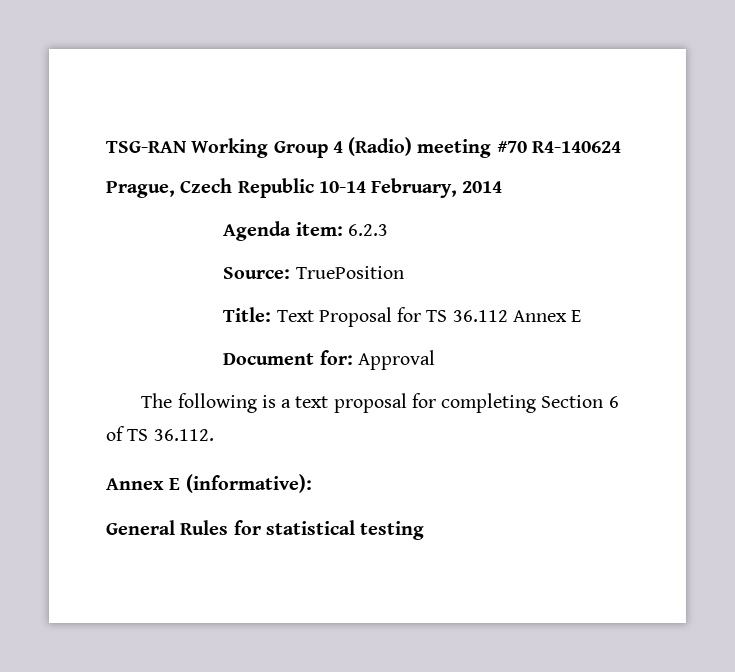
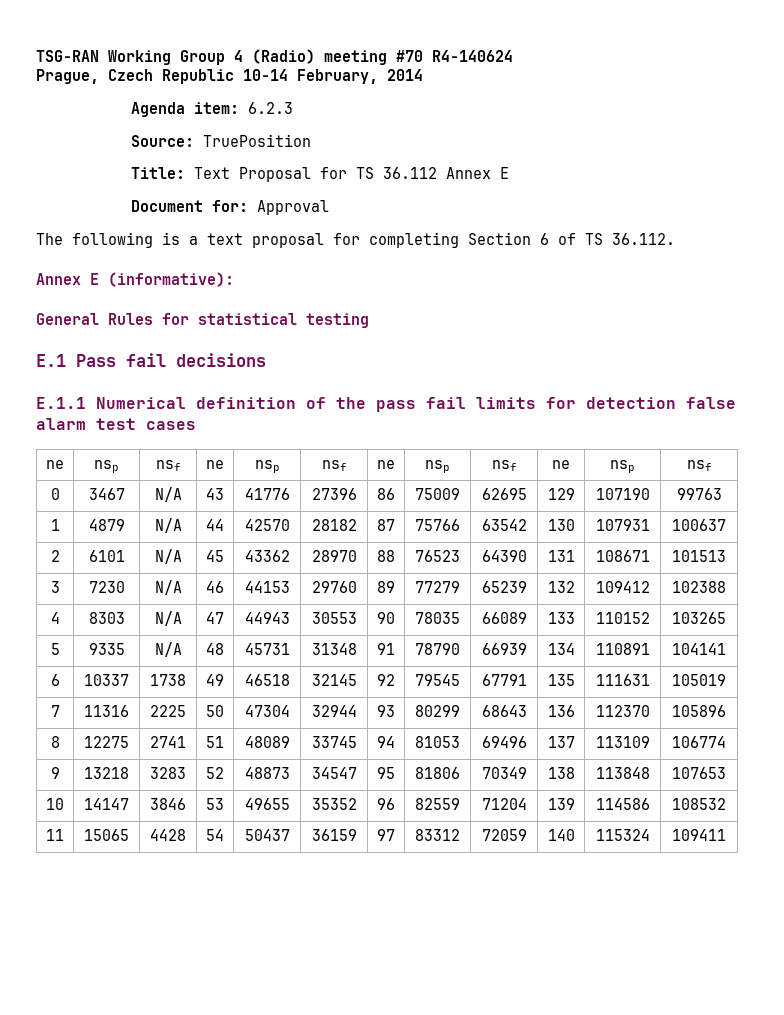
(425, 530) none -> [36,353,266,367] [36,397,736,412] [36,418,196,430] [46,460,64,469] [94,460,119,473] [155,460,181,471] [206,460,224,469] [254,460,280,473] [321,460,347,471] [377,460,395,469] [425,460,450,473] [491,460,517,471] [552,460,570,469] [610,460,635,473] [686,460,712,471] [50,488,60,500] [88,488,125,500] [154,487,182,502] [206,488,224,500] [244,488,290,500] [311,488,357,500] [377,488,395,500] [415,488,460,500] [481,488,527,500] [547,488,575,500] [595,488,650,500] [676,488,722,500] [50,519,60,531] [88,519,125,531] [154,518,182,533] [206,519,224,531] [244,519,290,531] [311,519,357,531] [377,519,395,531] [415,519,460,531] [481,519,527,531] [547,519,575,531] [595,519,650,531] [672,519,726,531] [50,550,60,562] [88,550,125,562] [154,549,182,564] [206,550,224,562] [244,550,290,562] [311,550,357,562] [377,550,395,562] [415,550,460,562] [481,550,527,562] [547,550,575,562] [595,550,650,562] [672,550,726,562] [50,581,60,593] [88,581,125,593] [154,580,182,595] [206,581,224,593] [244,581,290,593] [311,581,357,593] [377,581,395,593] [415,581,460,593] [481,581,527,593] [547,581,575,593] [595,581,650,593] [672,581,726,593] [50,612,60,624] [88,612,125,624] [154,611,182,626] [206,612,224,624] [244,612,290,624] [311,612,357,624] [377,612,395,624] [415,612,460,624] [481,612,527,624] [547,612,575,624] [595,612,650,624] [672,612,726,624] [50,643,60,655] [88,643,125,655] [154,642,182,657] [206,643,224,655] [244,643,290,655] [311,643,357,655] [377,643,395,655] [415,643,460,655] [481,643,527,655] [547,643,575,655] [595,643,650,655] [672,643,726,655] [50,674,60,686] [84,674,129,686] [150,674,186,686] [206,674,224,686] [244,674,290,686] [311,674,357,686] [377,674,395,686] [415,674,460,686] [481,674,527,686] [547,674,575,686] [595,674,650,686] [672,674,726,686] [50,705,60,717] [84,705,129,717] [150,705,186,717] [206,705,224,717] [244,705,290,717] [311,705,357,717] [377,705,395,717] [415,705,460,717] [481,705,527,717] [547,705,575,717] [595,705,650,717] [672,705,726,717] [50,736,60,748] [84,736,129,748] [150,736,186,748] [206,736,224,748] [244,736,290,748] [311,736,357,748] [377,736,395,748] [415,736,460,748] [481,736,527,748] [547,736,575,748] [595,736,650,748] [672,736,726,748] [50,767,60,779] [84,767,129,779] [150,767,186,779] [206,767,224,779] [244,767,290,779] [311,767,357,779] [377,767,395,779] [415,767,460,779] [481,767,527,779] [547,767,575,779] [595,767,650,779] [672,767,726,779] [46,798,64,810] [84,798,129,810] [150,798,186,810] [206,798,224,810] [244,798,290,810] [311,798,357,810] [377,798,395,810] [415,798,460,810] [481,798,527,810] [547,798,575,810] [595,798,650,810] [672,798,726,810] [46,829,64,841] [84,829,129,841] [150,829,186,841] [206,829,224,841] [244,829,290,841] [311,829,357,841] [377,829,395,841] [415,829,460,841] [481,829,527,841] [547,829,575,841] [595,829,650,841] [672,829,726,841] // E.1 Pass fail decisions // E.1.1 Numerical definition of the pass fail limits for detection false alarm test cases // ne | nsp | nsf | ne | nsp | nsf | ne | nsp | nsf | ne | nsp | nsf // 0 | 3467 | N/A | 43 | 41776 | 27396 | 86 | 75009 | 62695 | 129 | 107190 | 99763 // 1 | 4879 | N/A | 44 | 42570 | 28182 | 87 | 75766 | 63542 | 130 | 107931 | 100637 // 2 | 6101 | N/A | 45 | 43362 | 28970 | 88 | 76523 | 64390 | 131 | 108671 | 101513 // 3 | 7230 | N/A | 46 | 44153 | 29760 | 89 | 77279 | 65239 | 132 | 109412 | 102388 // 4 | 8303 | N/A | 47 | 44943 | 30553 | 90 | 78035 | 66089 | 133 | 110152 | 103265 // 5 | 9335 | N/A | 48 | 45731 | 31348 | 91 | 78790 | 66939 | 134 | 110891 | 104141 // 6 | 10337 | 1738 | 49 | 46518 | 32145 | 92 | 79545 | 67791 | 135 | 111631 | 105019 // 7 | 11316 | 2225 | 50 | 47304 | 32944 | 93 | 80299 | 68643 | 136 | 112370 | 105896 // 8 | 12275 | 2741 | 51 | 48089 | 33745 | 94 | 81053 | 69496 | 137 | 113109 | 106774 // 9 | 13218 | 3283 | 52 | 48873 | 34547 | 95 | 81806 | 70349 | 138 | 113848 | 107653 // 10 | 14147 | 3846 | 53 | 49655 | 35352 | 96 | 82559 | 71204 | 139 | 114586 | 108532 // 11 | 15065 | 4428 | 54 | 50437 | 36159 | 97 | 83312 | 72059 | 140 | 115324 | 109411

